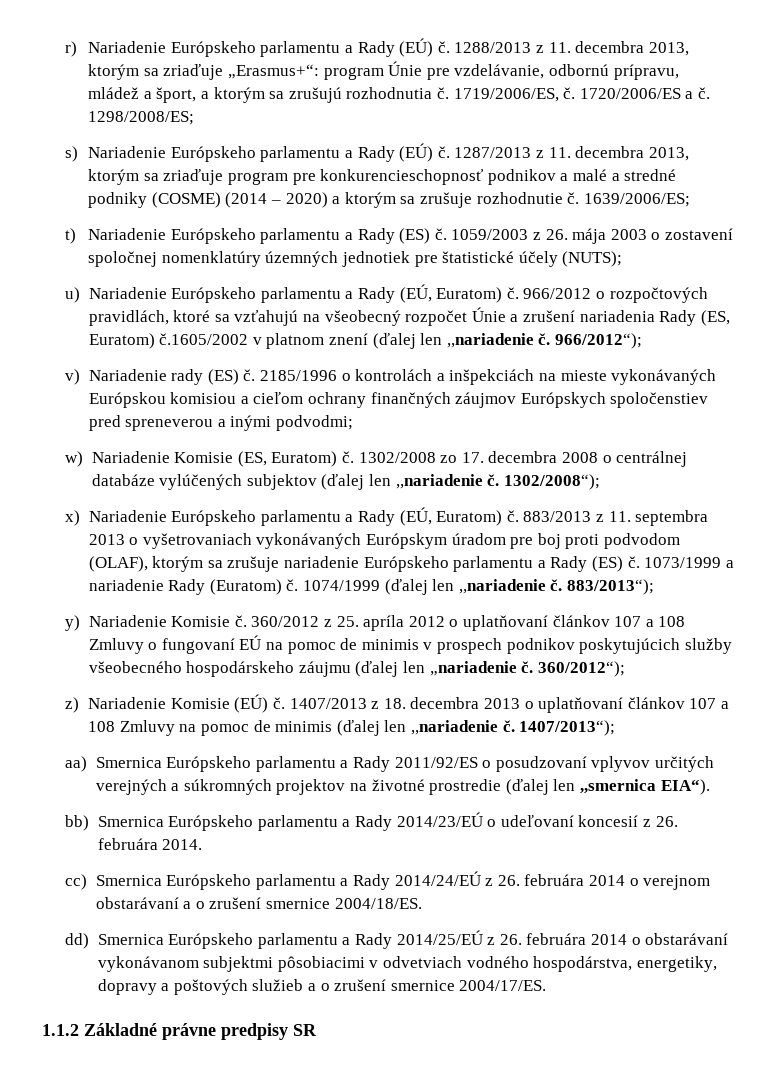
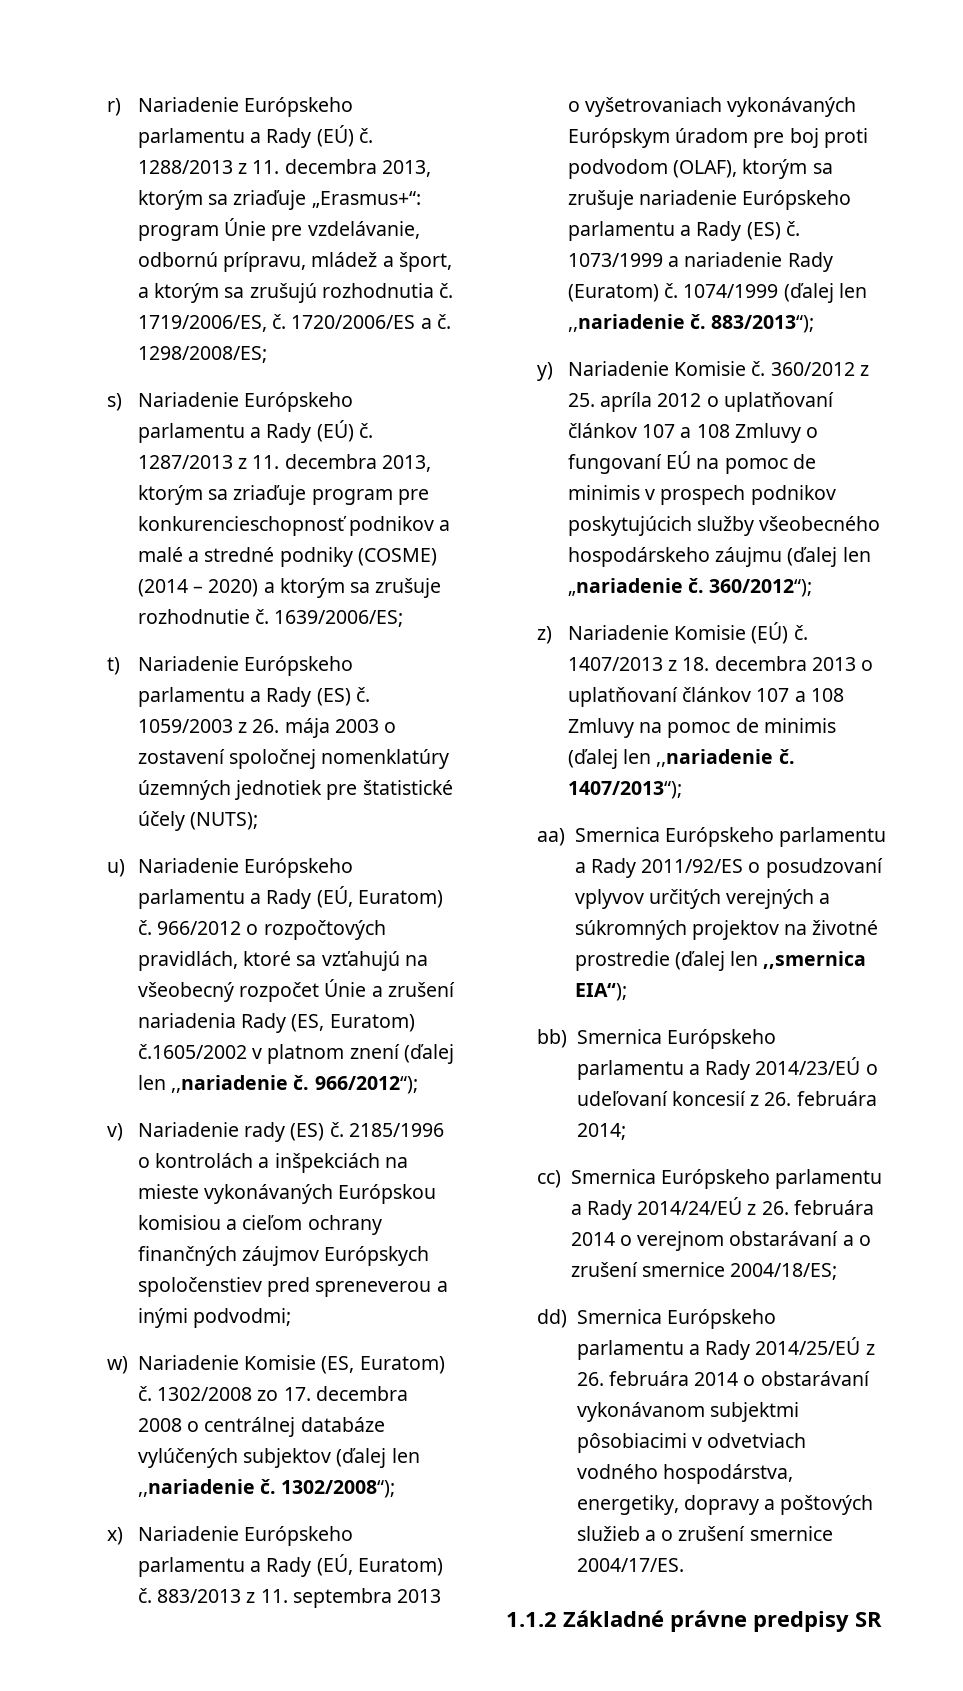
[660,779,710,795] EIA“). -> [574,983,627,1001] EIA“);
[162,839,203,850] 2014. -> [576,1123,626,1140] 2014;
[334,898,422,909] 2004/18/ES. -> [730,1263,838,1280] 2004/18/ES;

